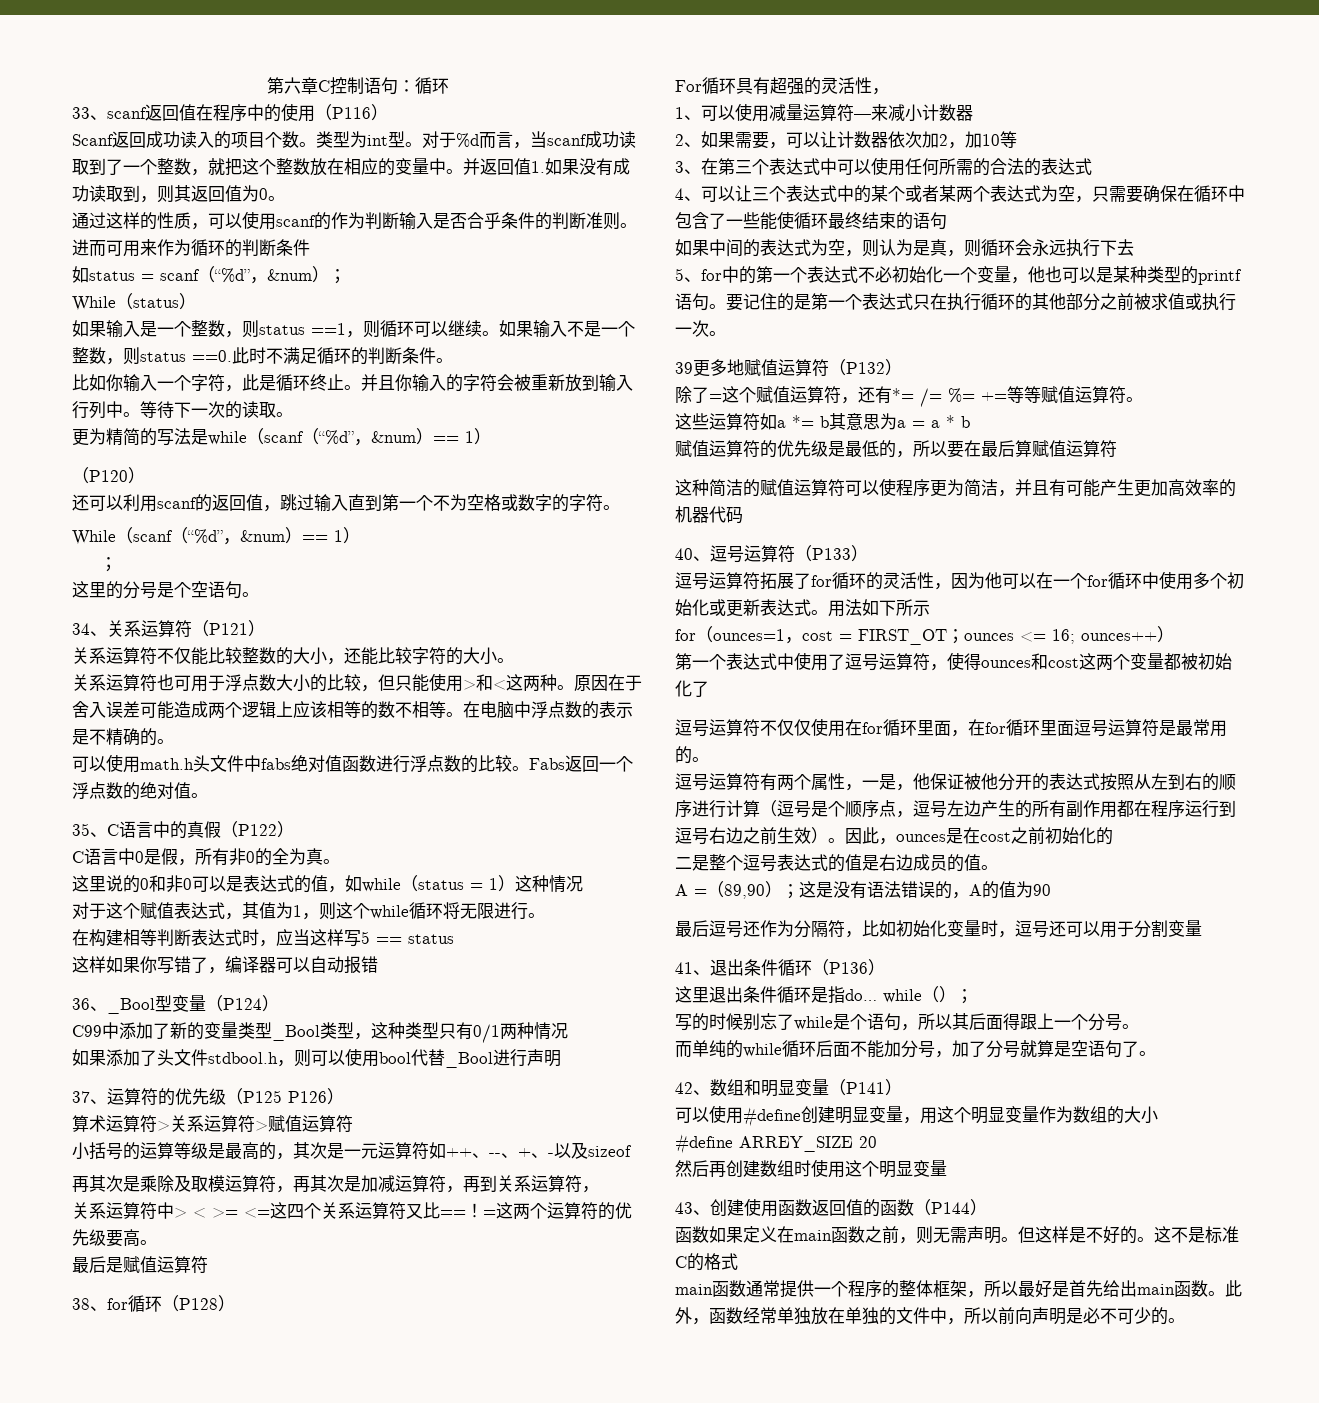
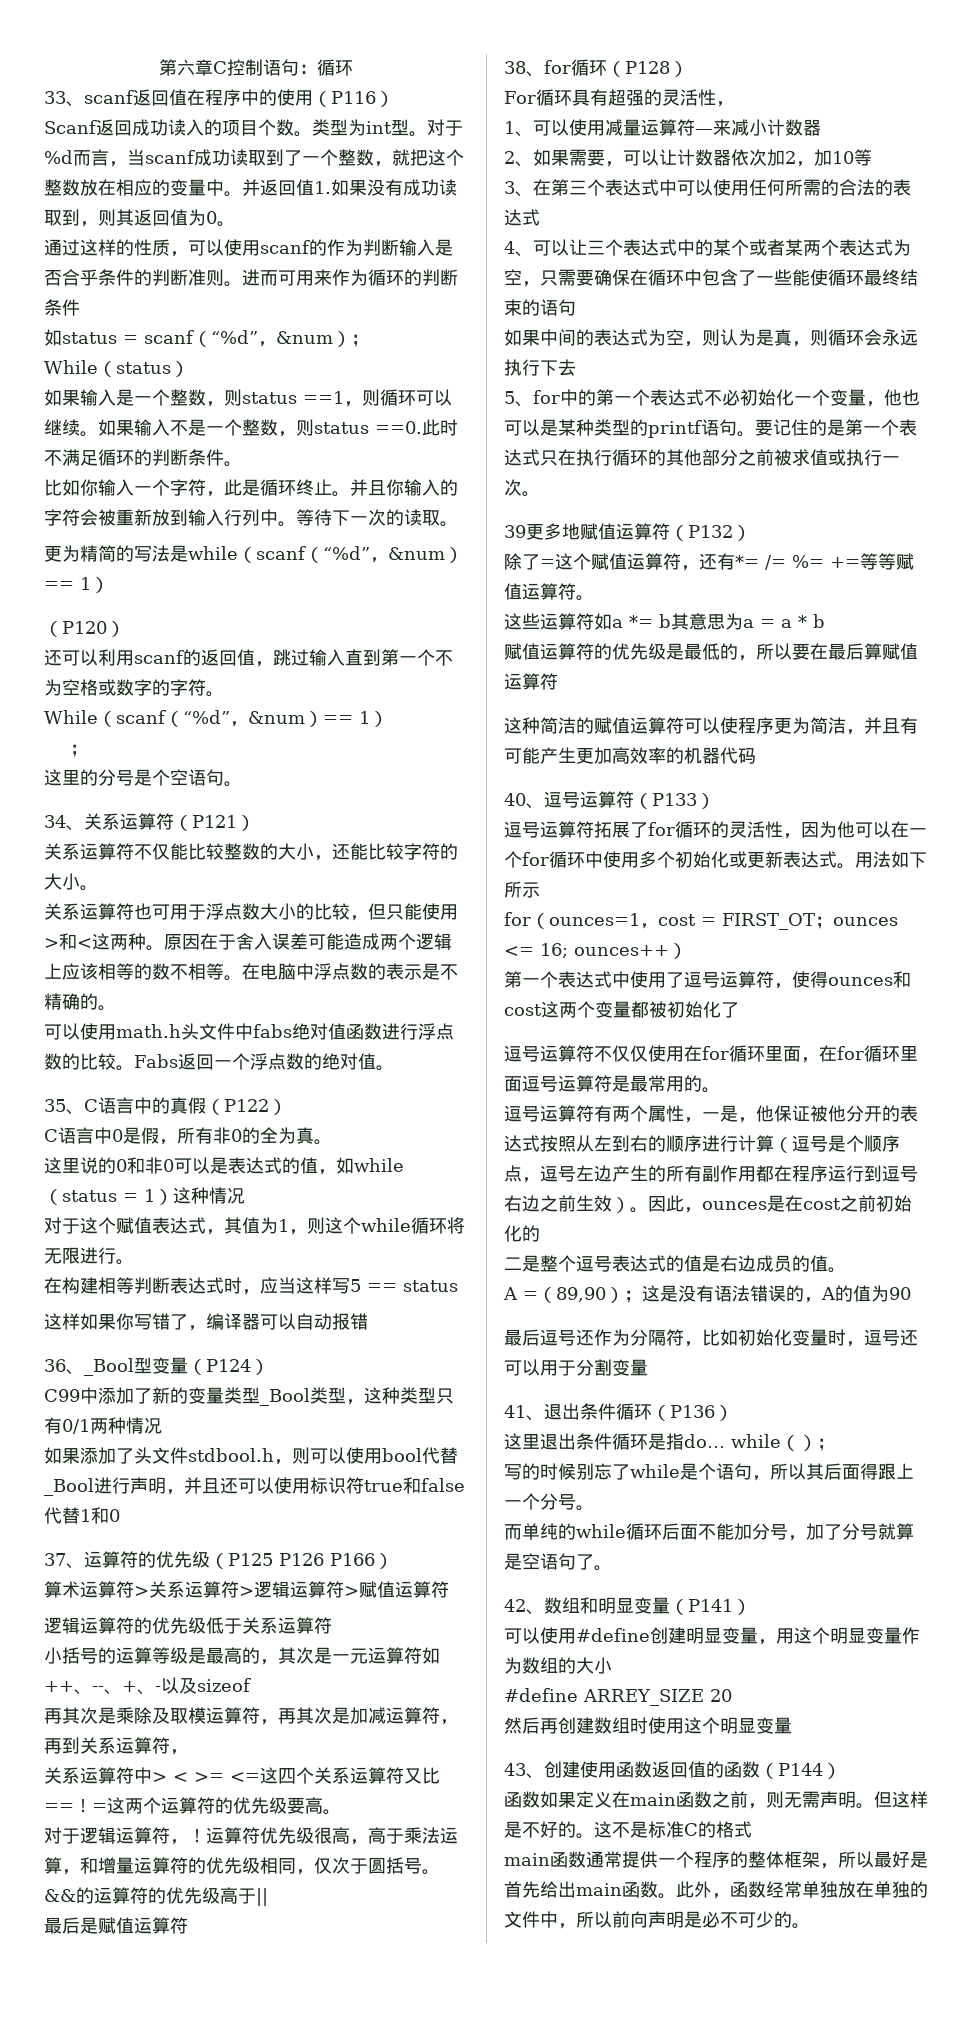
(561, 1058) none -> [166,1477,465,1495] [44,1507,120,1524] ，并且还可以使用标识符true和false代替1和0
(327, 1097) none -> [330,1553,375,1566] P166
[268,1115,353,1133] 赋值运算符 -> [254,1581,449,1598] [44,1617,332,1634] 逻辑运算符>赋值运算符 // 逻辑运算符的优先级低于关系运算符
(157, 1242) none -> [44,1827,458,1845] [44,1857,440,1875] [44,1887,268,1906] // 对于逻辑运算符，！运算符优先级很高，高于乘法运算，和增量运算符的优先级相同，仅次于圆括号。&&的运算符的优先级高于||

